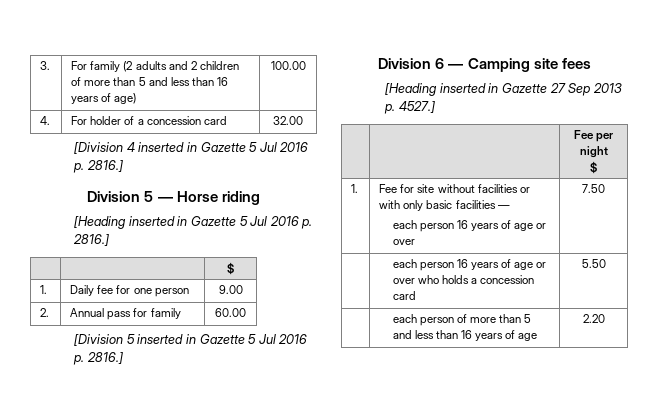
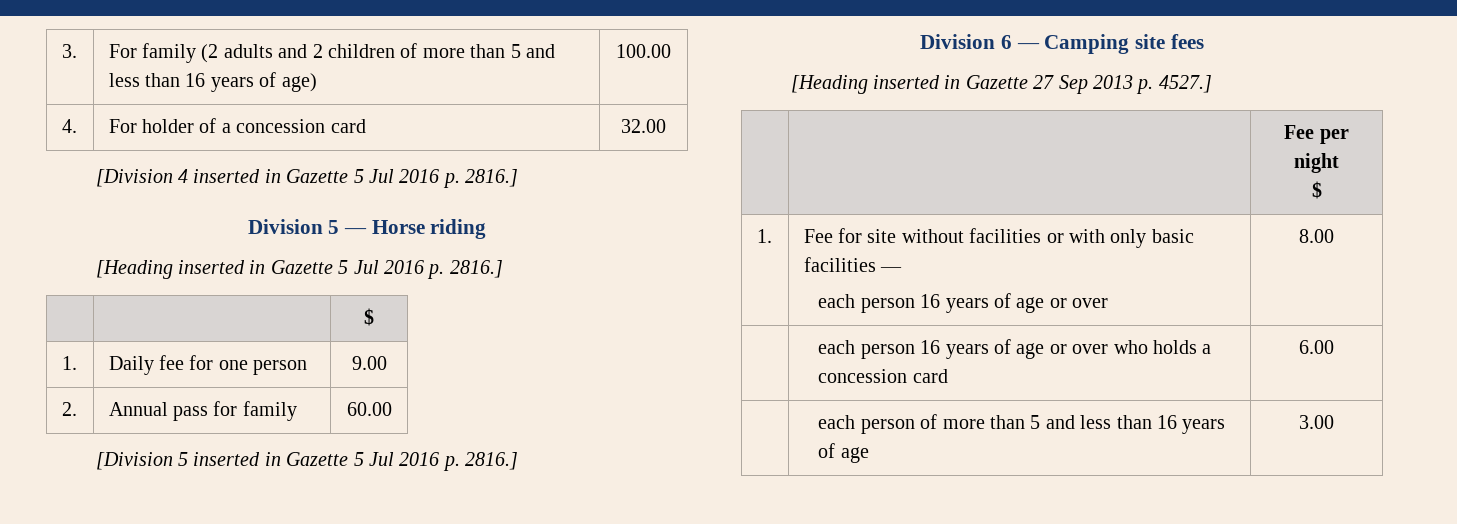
[582,184,605,193] 7.50 -> [1299,229,1334,243] 8.00
[581,259,606,268] 5.50 -> [1299,340,1334,354] 6.00
[582,314,605,323] 2.20 -> [1299,415,1334,429] 3.00

